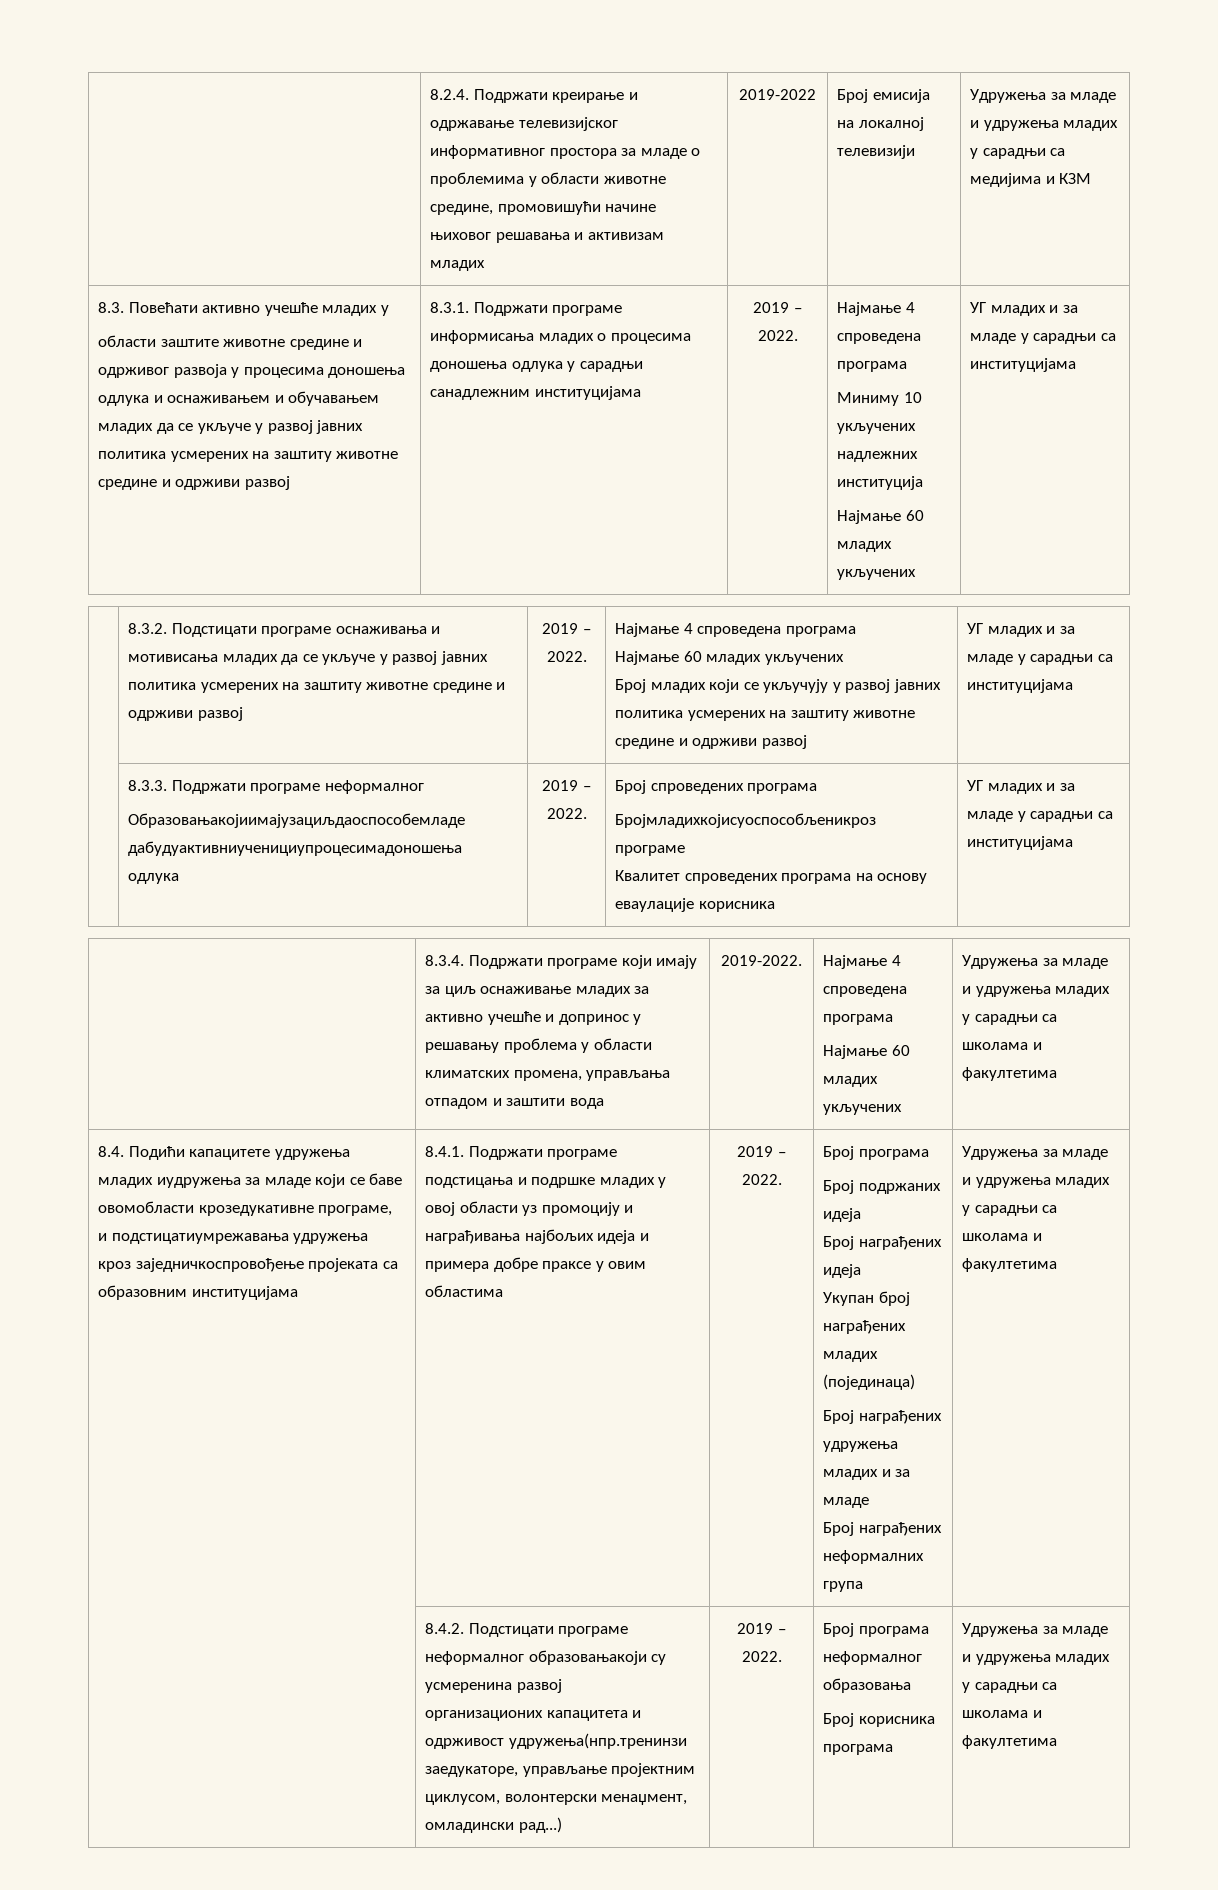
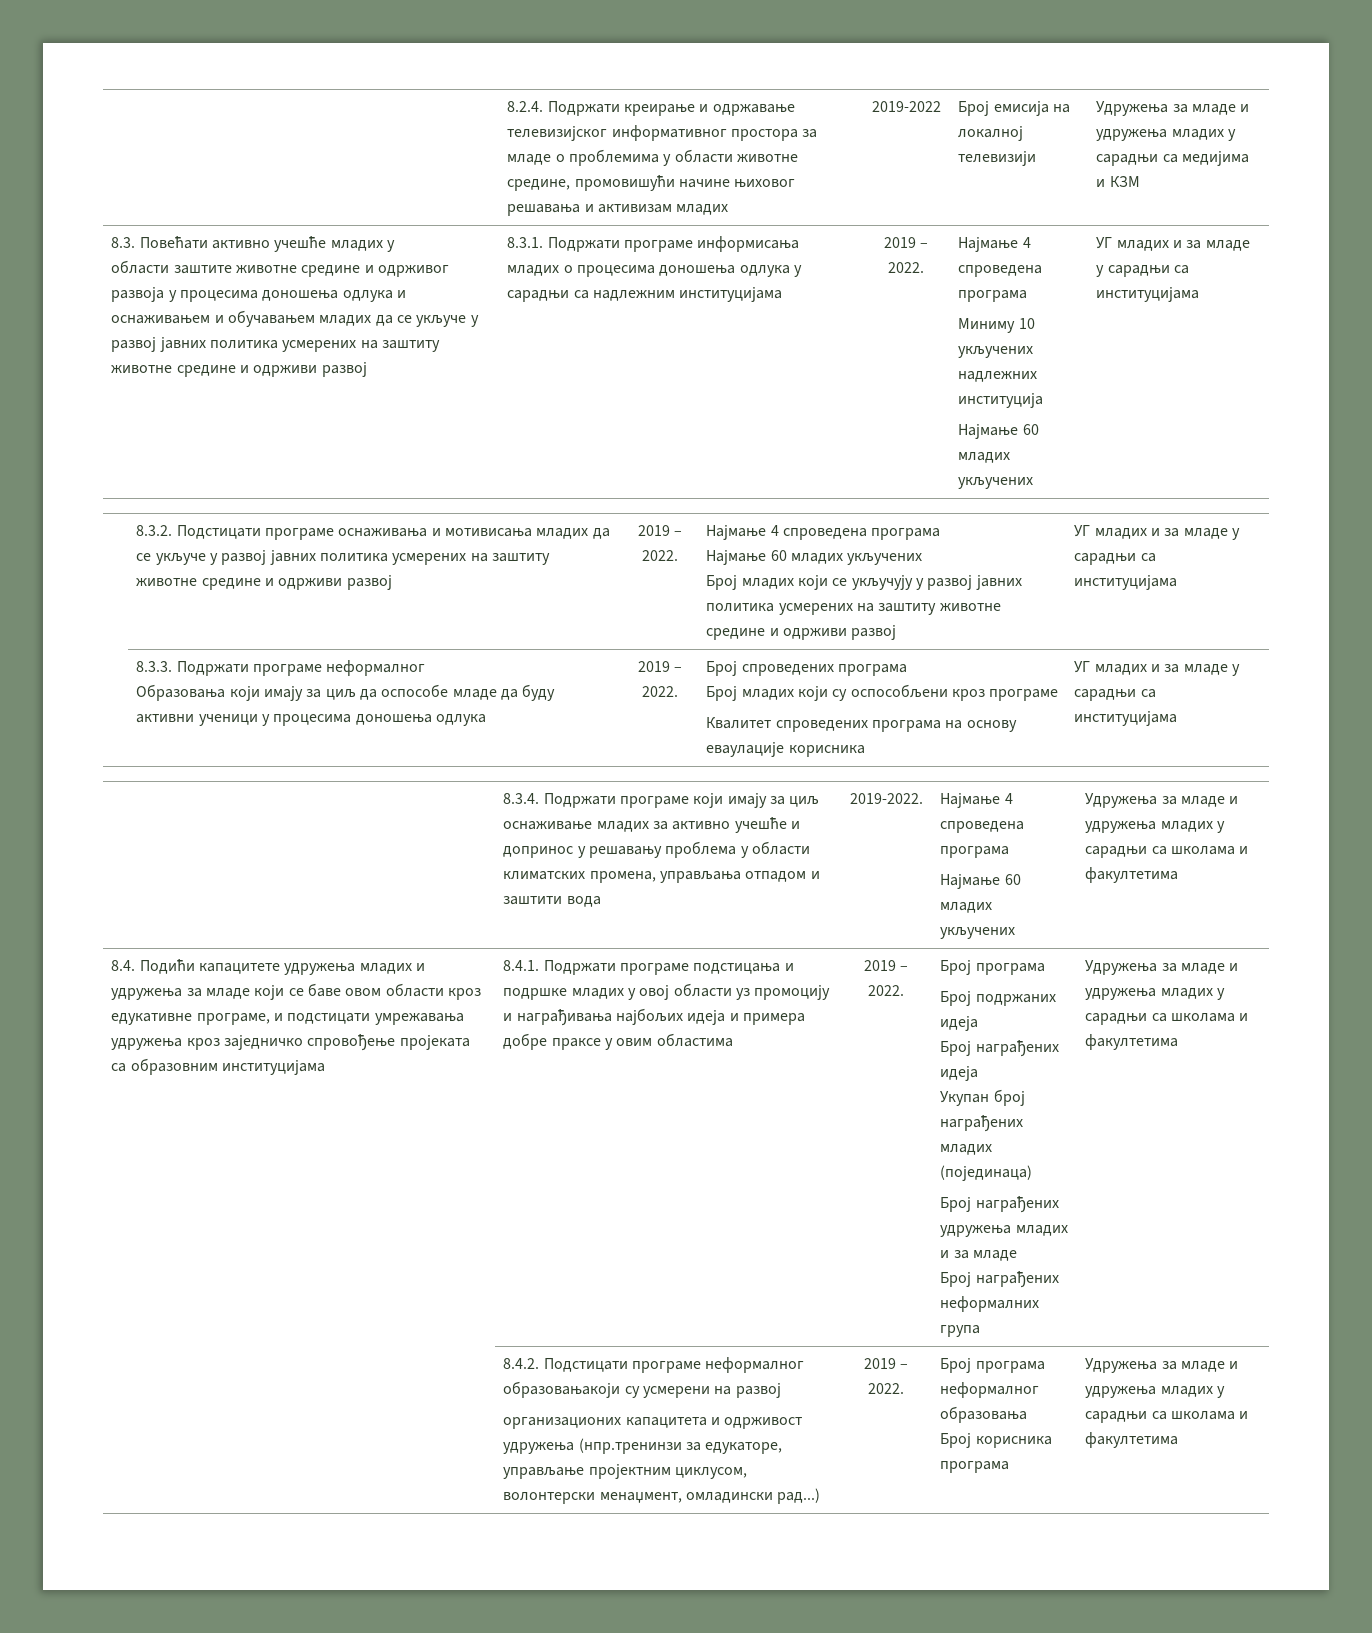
[430,389,531,400] санадлежним -> [573,290,676,301] са надлежним
[128,813,466,828] [128,841,463,856] Образовањакојиимајузациљдаоспособемладе дабудуактивниученициупроцесимадоношења -> [136,684,556,701] [136,714,432,726] Образовања који имају за циљ да оспособе младе да буду активни ученици у процесима доношења
[615,813,877,828] Бројмладихкојисуоспособљеникроз -> [706,684,986,701] Број младих који су оспособљени кроз
[156,1177,241,1188] иудружења -> [416,963,426,971] [111,988,183,1000] и удружења
[98,1201,393,1216] [98,1233,369,1244] [98,1258,304,1272] овомобласти крозедукативне програме, и подстицатиумрежавања удружења кроз заједничкоспровођење -> [345,983,482,1000] [111,1013,464,1025] [111,1034,396,1051] овом области кроз едукативне програме, и подстицати умрежавања удружења кроз заједничко спровођење
[425,1682,513,1693] усмеренина -> [643,1386,732,1398] усмерени на
[508,1733,687,1749] [425,1766,519,1777] удружења(нпр.тренинзи заедукаторе, -> [503,1438,783,1454] удружења (нпр.тренинзи за едукаторе,

